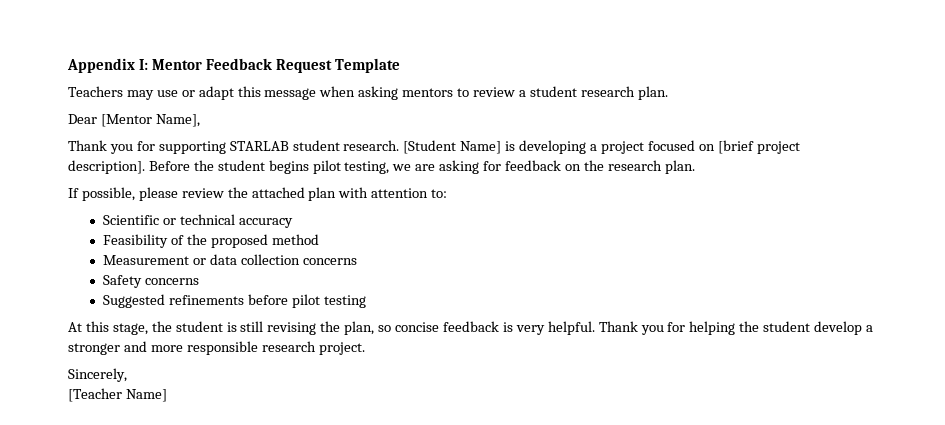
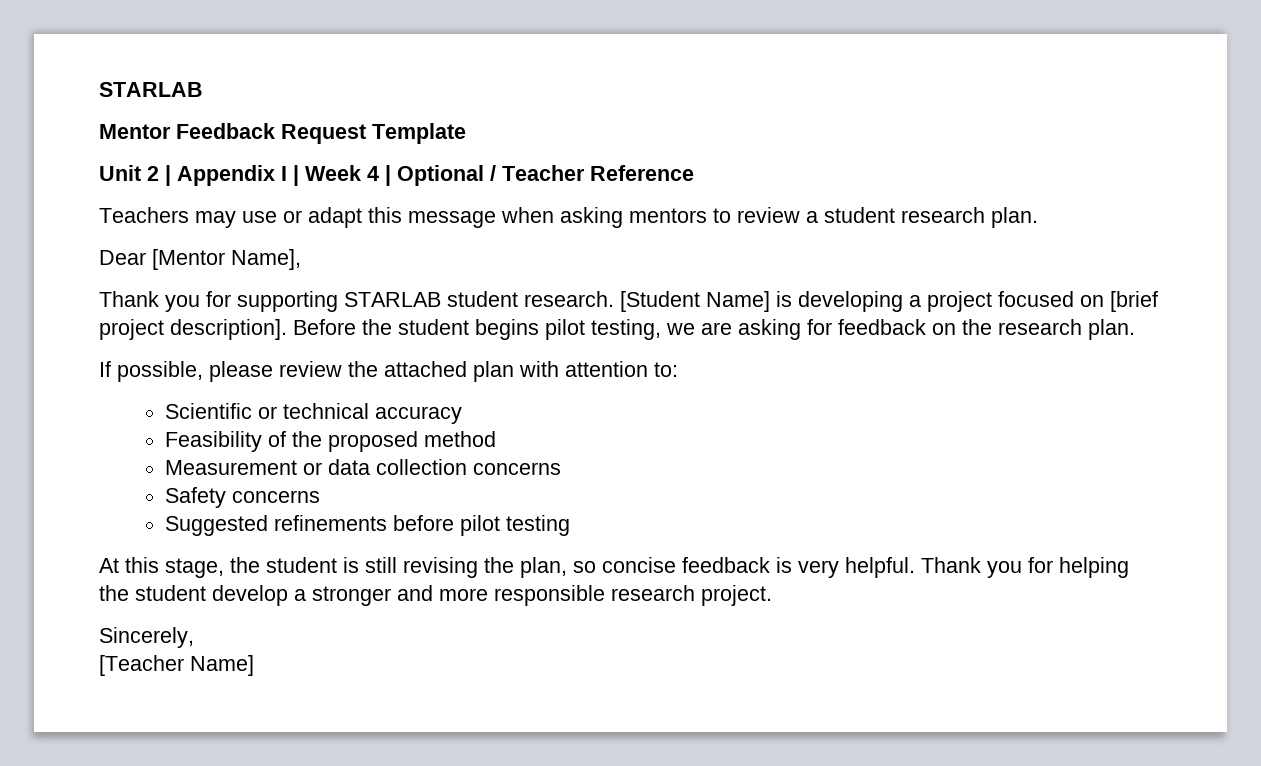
[67,58,148,73] Appendix I: -> [99,82,203,97] STARLAB //
(400, 65) none -> [99,165,694,186] // Unit 2 | Appendix I | Week 4 | Optional / Teacher Reference

